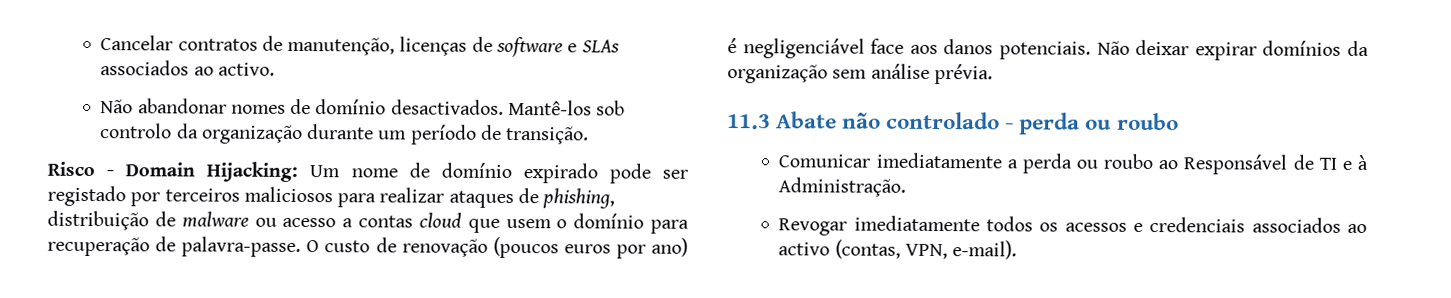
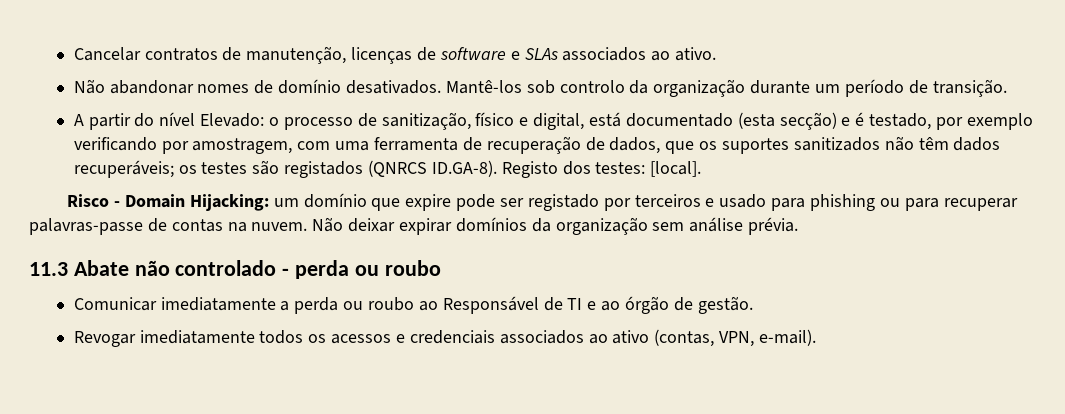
[217,62,275,76] activo. -> [675,47,717,61] ativo.
[390,99,504,115] desactivados. -> [345,80,441,94] desativados.
(590, 135) none -> [73,112,1033,130] [73,136,1001,154] [73,160,702,178] // A partir do nível Elevado: o processo de sanitização, físico e digital, está documentado (esta secção) e é testado, por exemplo verificando por amostragem, com uma ferramenta de recuperação de dados, que os suportes sanitizados não têm dados recuperáveis; os testes são registados (QNRCS ID.GA-8). Registo dos testes: [local].
[309,162,598,184] Um nome de domínio expirado -> [273,193,452,211] um domínio que expire
[243,186,616,209] [47,210,689,234] [47,236,689,259] [727,38,1091,60] maliciosos para realizar ataques de phishing, distribuição de malware ou acesso a contas cloud que usem o domínio para recuperação de palavra-passe. O custo de renovação (poucos euros por ano) é negligenciável face aos danos potenciais. -> [705,194,1018,211] [29,218,308,235] e usado para phishing ou para recuperar palavras-passe de contas na nuvem.
[1357,154,1368,171] [778,177,907,197] à Administração. -> [601,296,753,314] ao órgão de gestão.
[778,242,831,256] activo -> [612,330,650,344] ativo

